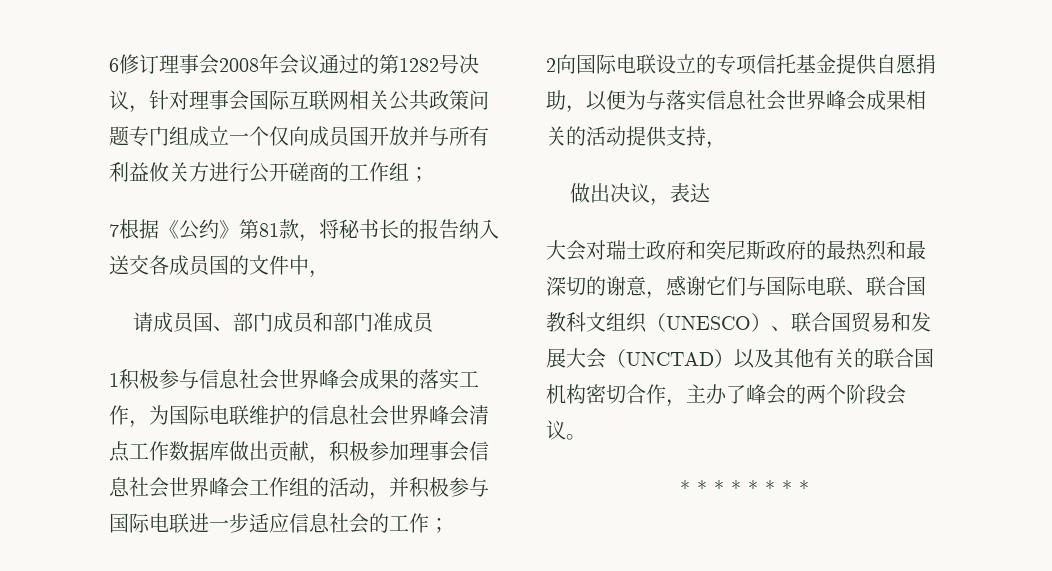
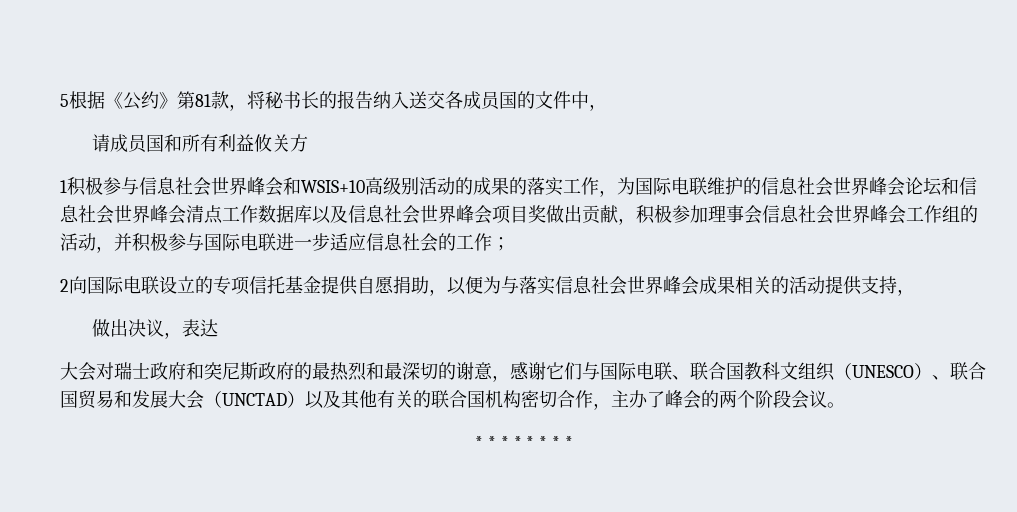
[109,54,479,75] [109,90,489,113] [109,126,489,147] [109,162,429,183] [109,224,119,237] 6修订理事会2008年会议通过的第1282号决议，针对理事会国际互联网相关公共政策问题专门组成立一个仅向成员国开放并与所有利益攸关方进行公开磋商的工作组； // 7 -> [60,94,69,107] 5
[213,312,436,333] 、部门成员和部门准成员 -> [164,134,309,152] 和所有利益攸关方
(359, 379) none -> [283,177,473,195] 和WSIS+10高级别活动的
[469,405,489,425] [109,441,229,462] 清点工作数据库 -> [905,177,977,196] [60,205,546,224] 论坛和信息社会世界峰会清点工作数据库以及信息社会世界峰会项目奖

